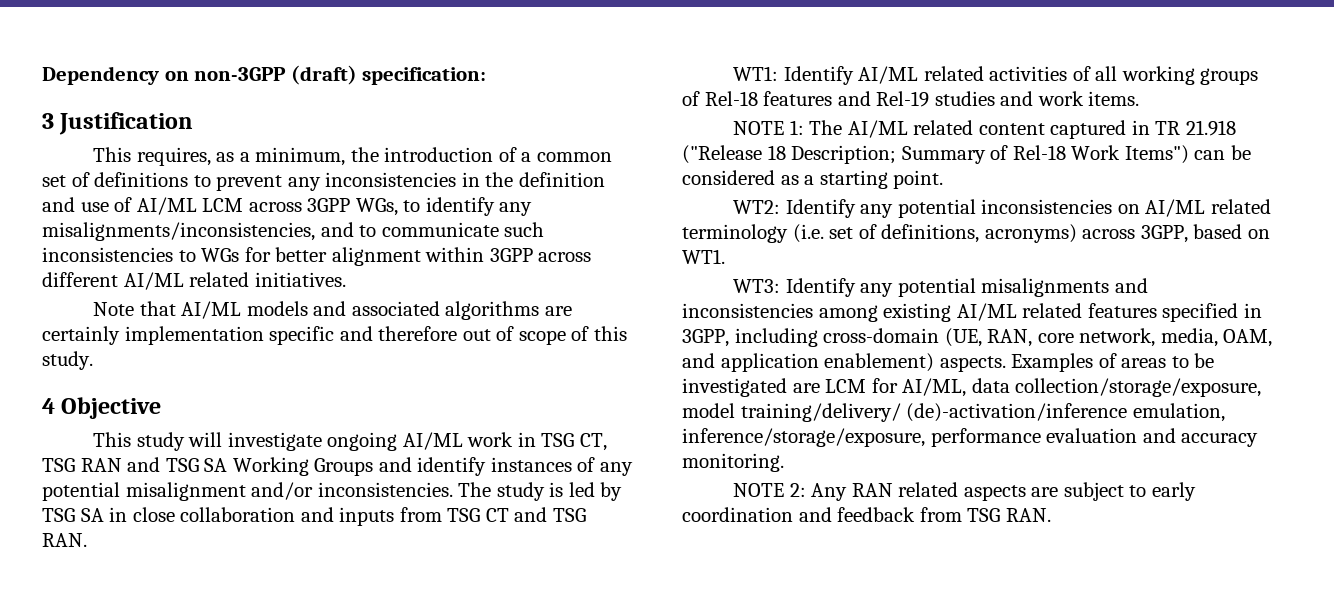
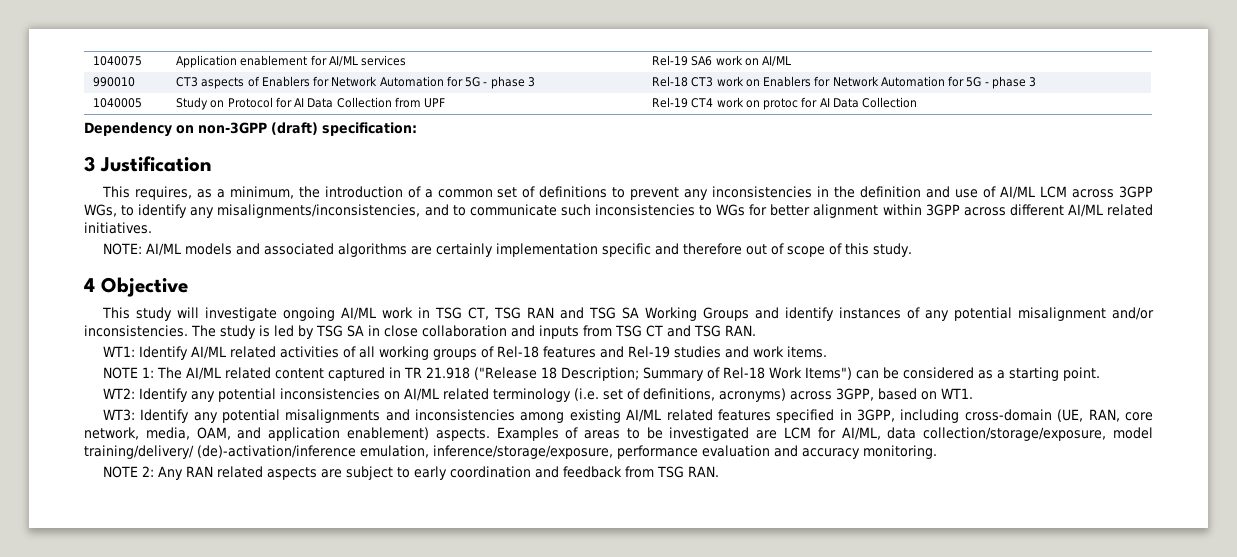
(42, 75) none -> [93,56,143,66] [176,55,407,68] [652,55,792,67] [93,77,136,87] [176,76,535,89] [652,76,1037,89] [93,98,143,108] [176,97,446,110] [652,97,918,110] 1040075 | Application enablement for AI/ML services | Rel-19 SA6 work on AI/ML // 990010 | CT3 aspects of Enablers for Network Automation for 5G - phase 3 | Rel-18 CT3 work on Enablers for Network Automation for 5G - phase 3 // 1040005 | Study on Protocol for AI Data Collection from UPF | Rel-19 CT4 work on protoc for AI Data Collection //
[93,301,176,316] Note that -> [102,243,142,255] NOTE:

